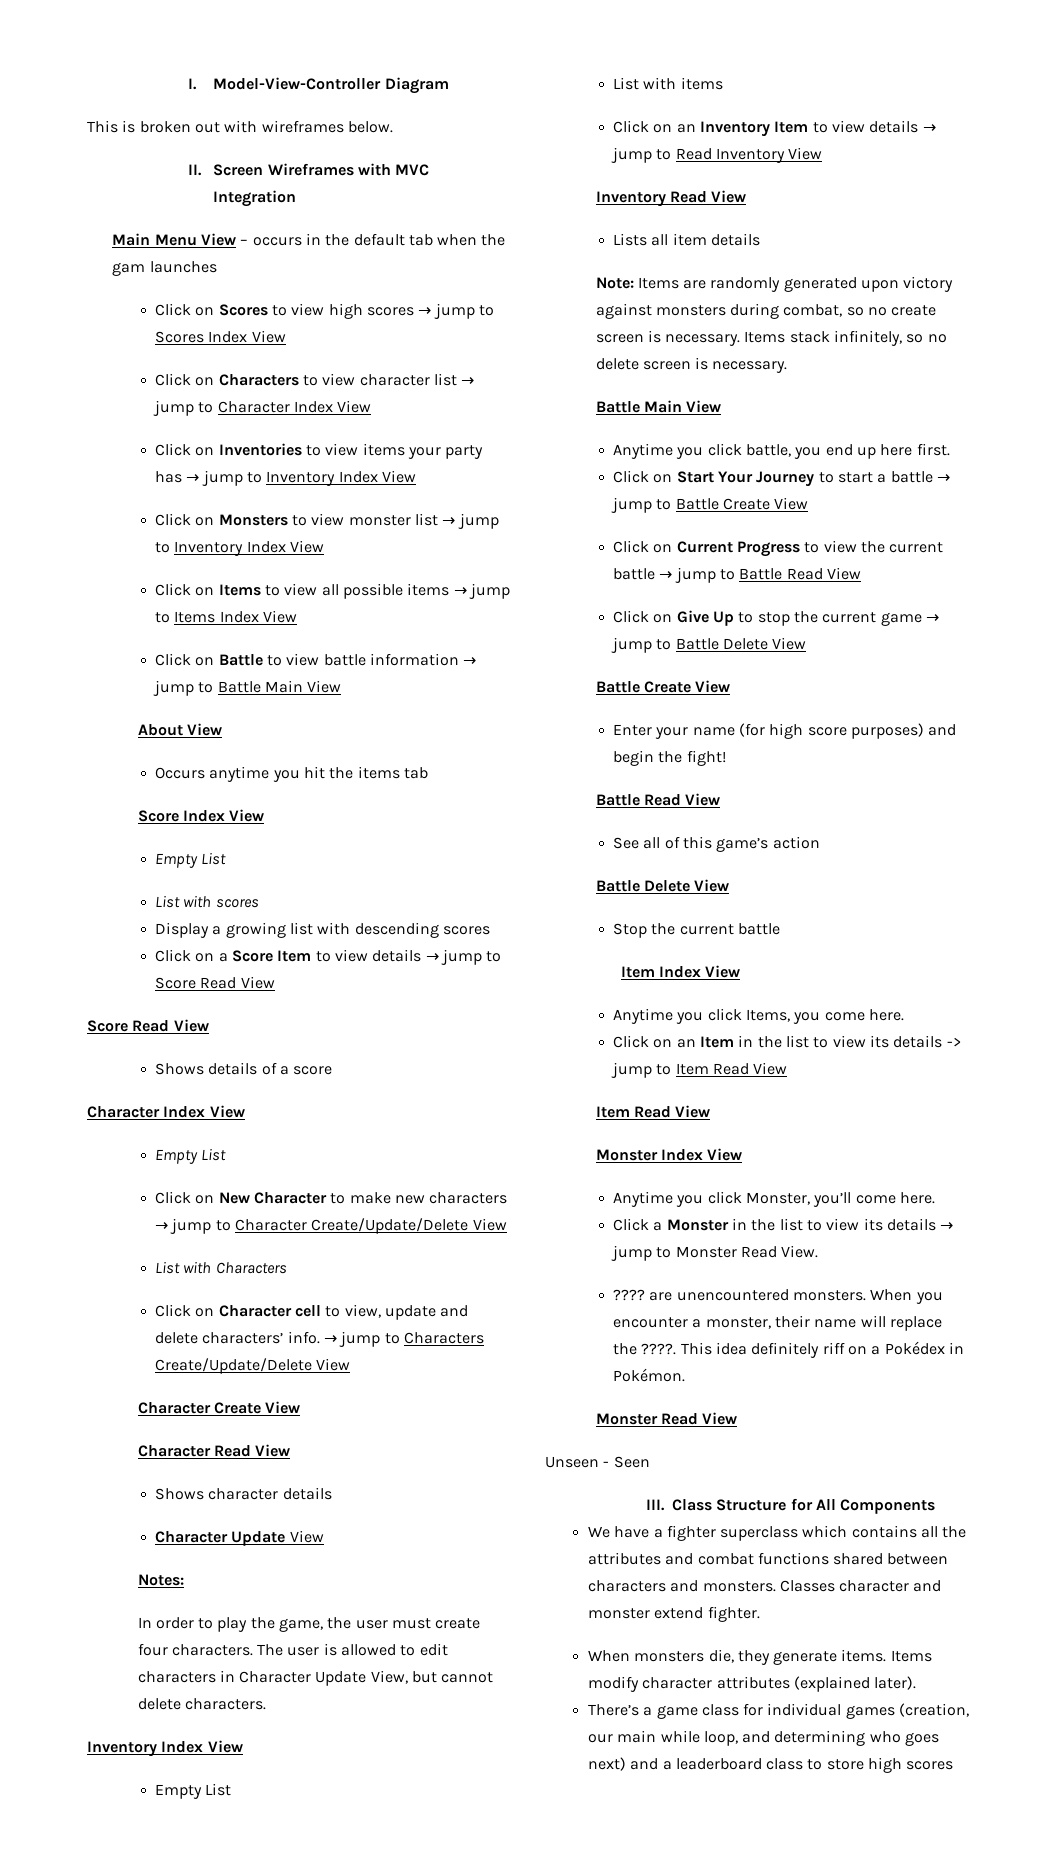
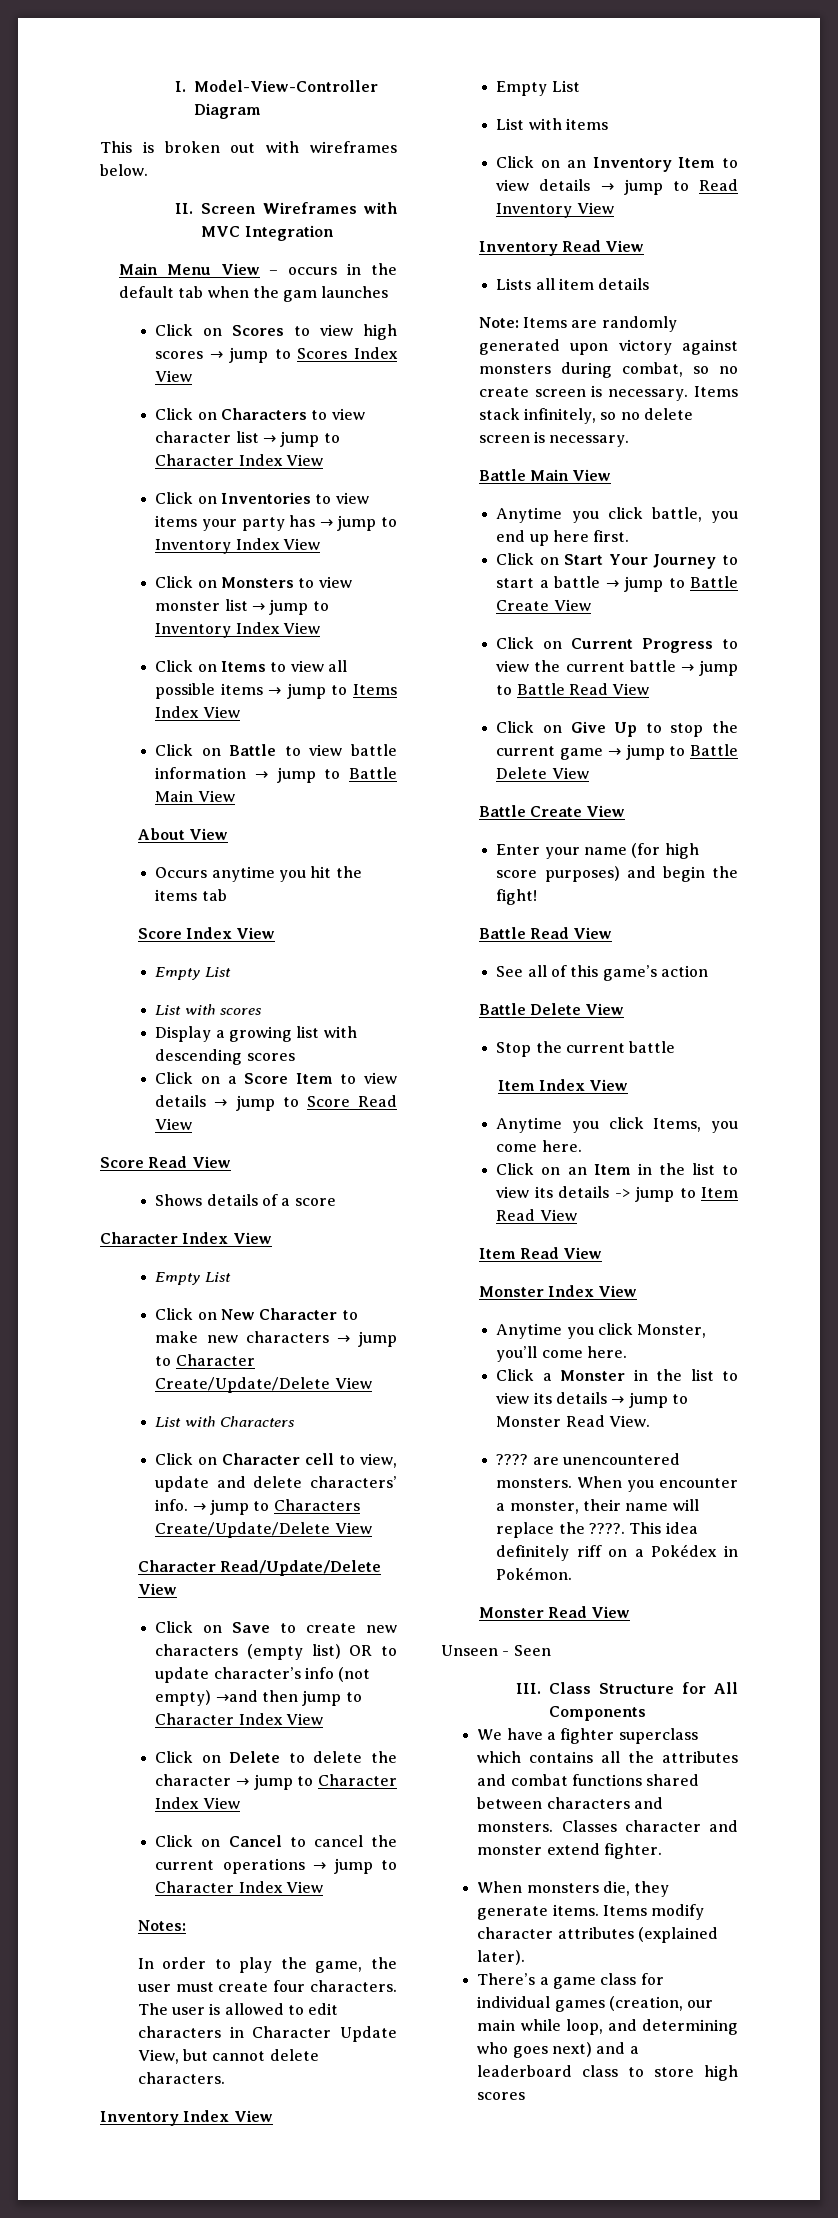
[213,1401,301,1414] [137,1444,291,1457] [155,1487,332,1500] [155,1531,286,1546] Create View // Character Read View // Shows character details // Character Update -> [220,1560,382,1576] [137,1583,177,1595] [155,1621,397,1633] [155,1644,397,1660] [155,1667,371,1683] [155,1690,362,1706] [155,1713,323,1725] [155,1751,398,1763] [155,1774,397,1790] [155,1797,240,1809] [155,1835,398,1847] [155,1858,397,1874] [155,1881,283,1893] Read/Update/Delete View // Click on Save to create new characters (empty list) OR to update character’s info (not empty) →and then jump to Character Index View // Click on Delete to delete the character → jump to Character Index View // Click on Cancel to cancel the current operations → jump to Character Index

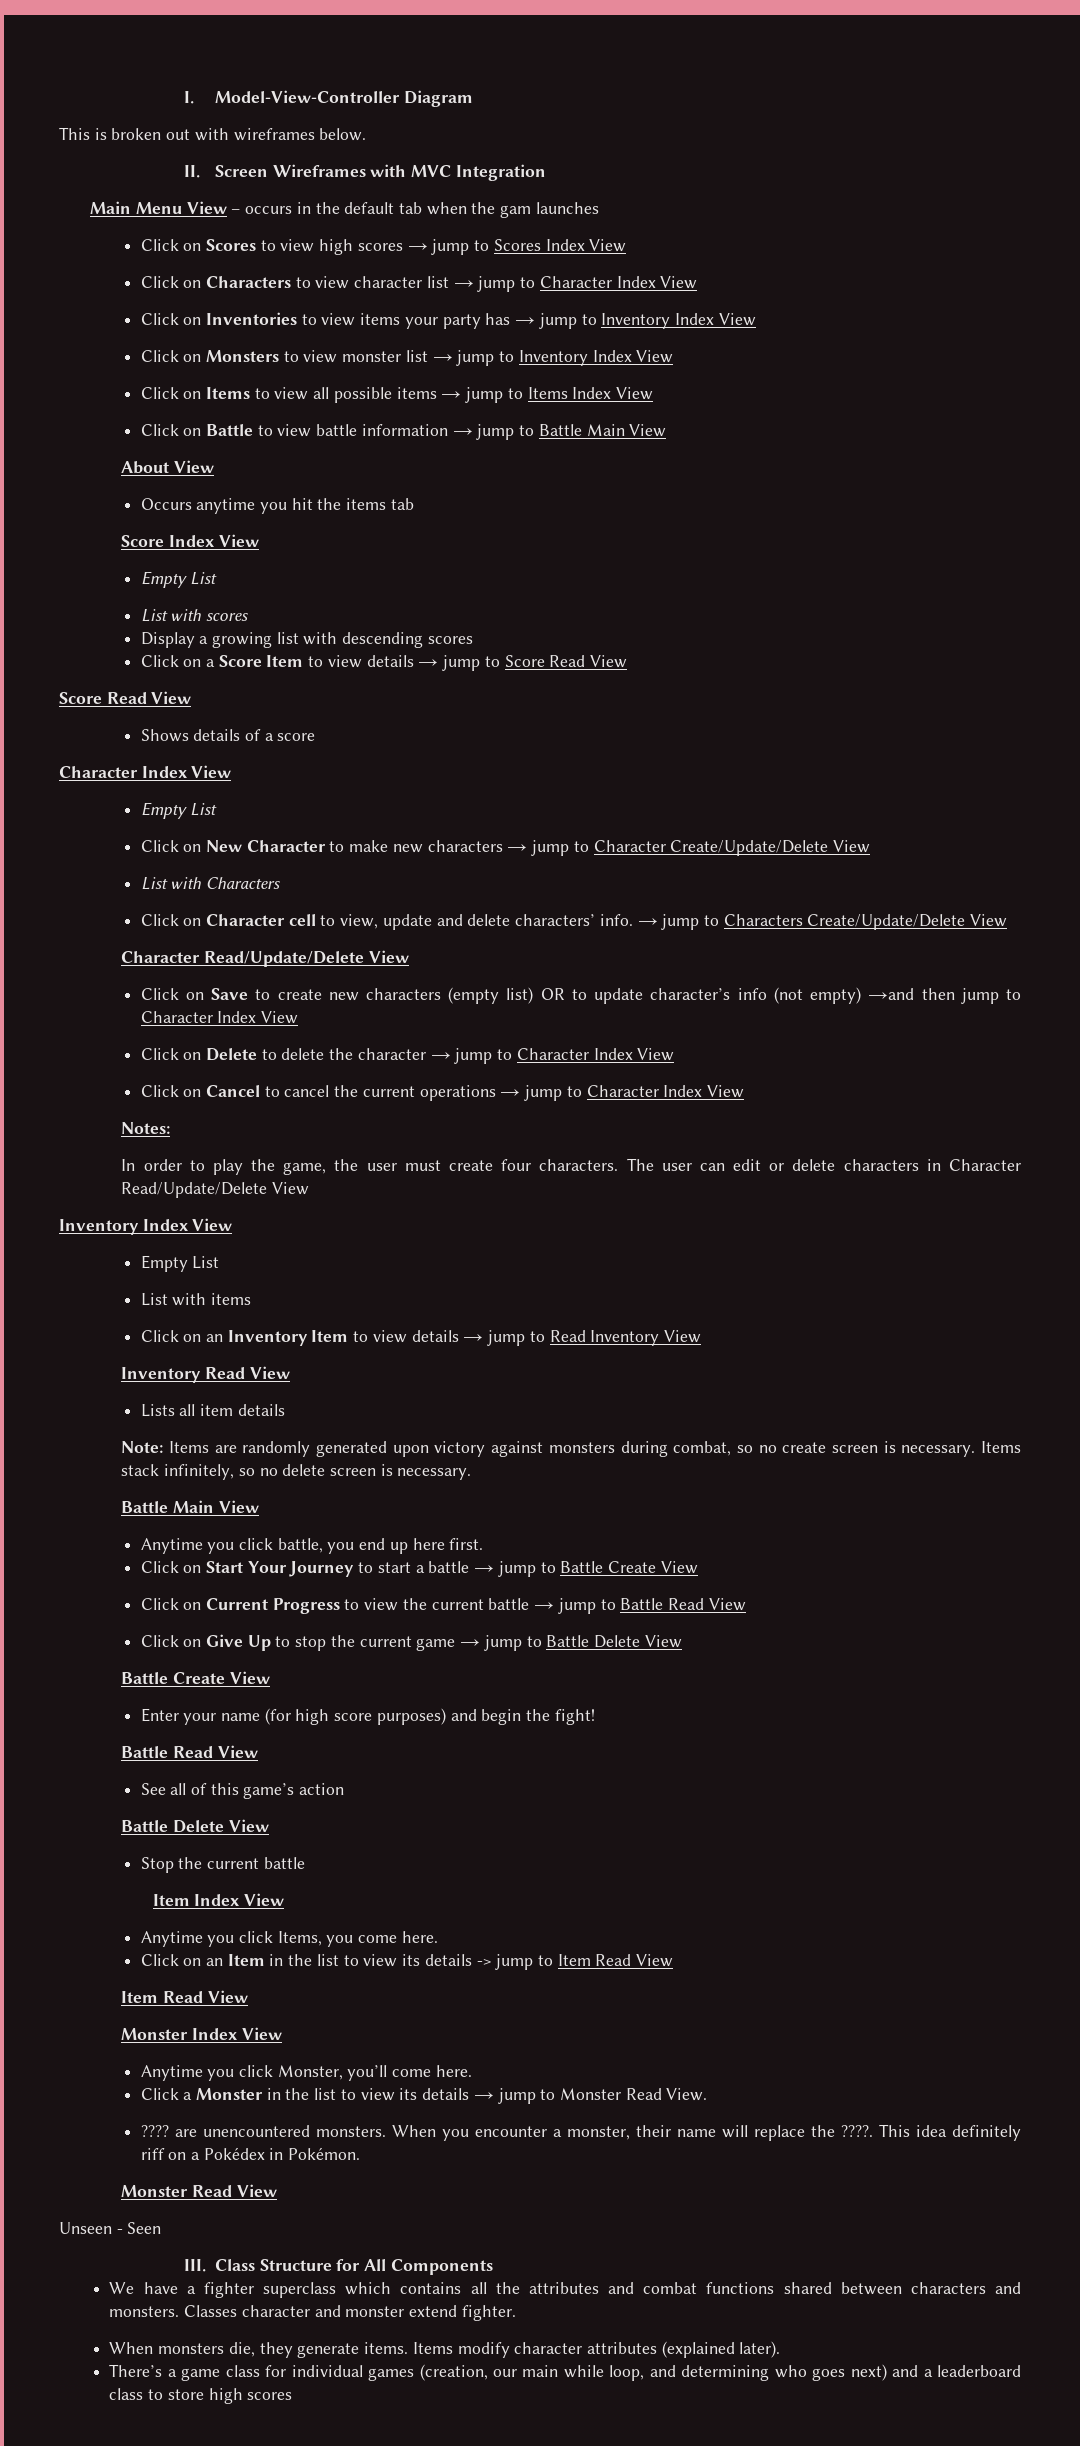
[209,2003,339,2015] [137,2026,397,2042] [137,2049,319,2064] [137,2072,225,2084] is allowed to edit characters in Character Update View, but cannot delete characters. -> [699,1159,1021,1171] [121,1182,310,1198] can edit or delete characters in Character Read/Update/Delete View

